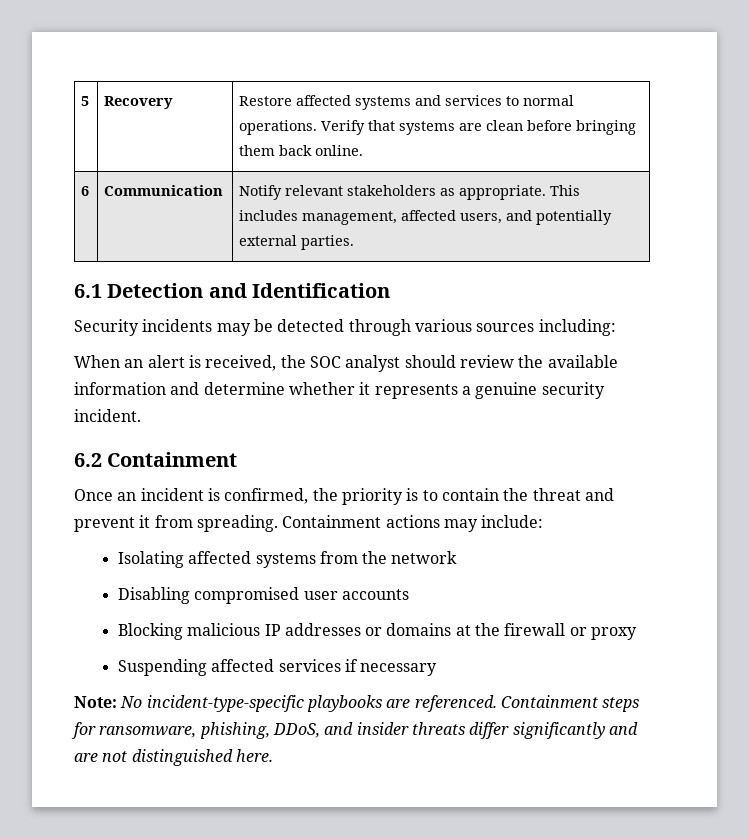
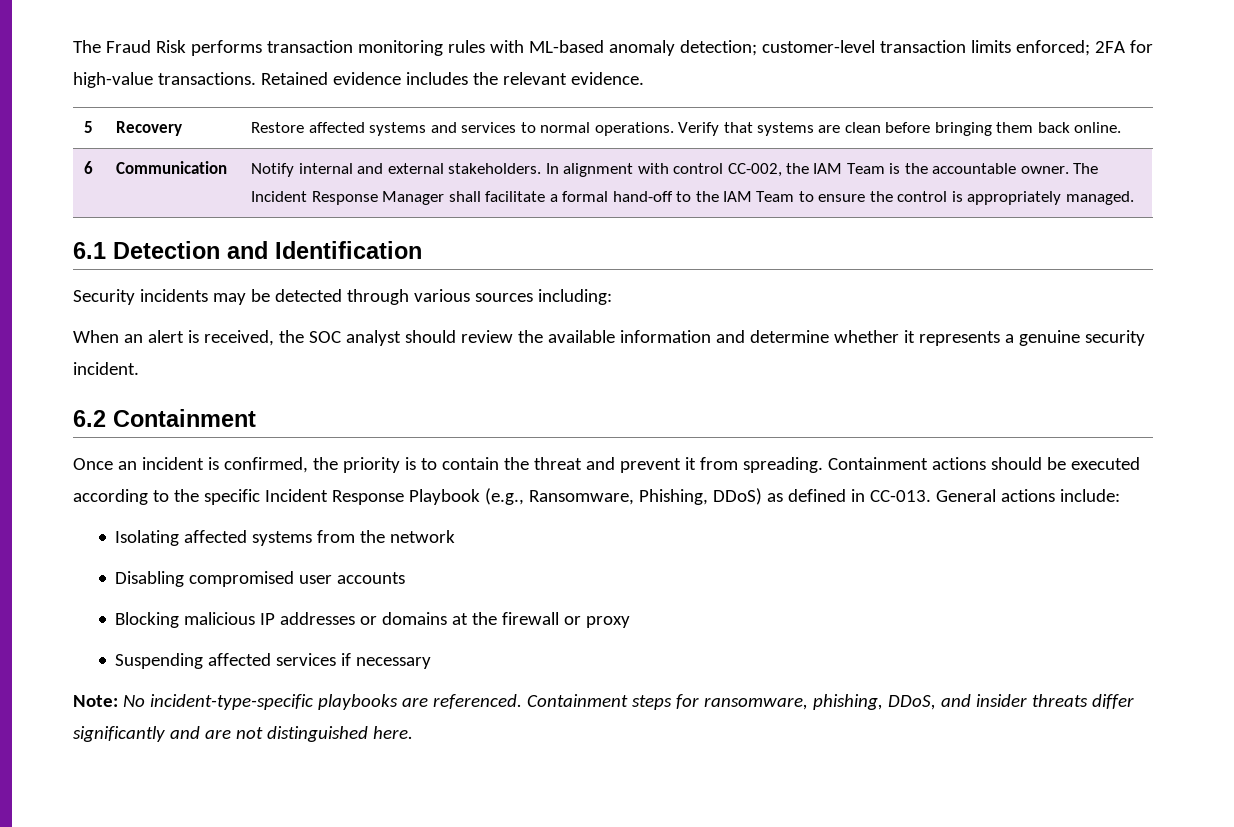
(81, 101) none -> [73,40,1153,56] [73,72,644,88] The Fraud Risk performs transaction monitoring rules with ML-based anomaly detection; customer-level transaction limits enforced; 2FA for high-value transactions. Retained evidence includes the relevant evidence. //
[285,185,581,200] [239,210,613,225] [239,235,355,250] relevant stakeholders as appropriate. This includes management, affected users, and potentially external parties. -> [298,163,1099,177] [251,191,1134,205] internal and external stakeholders. In alignment with control CC-002, the IAM Team is the accountable owner. The Incident Response Manager shall facilitate a formal hand-off to the IAM Team to ensure the control is appropriately managed.
[443,519,478,532] may -> [990,457,1140,470] [73,488,1055,505] should be executed according to the specific Incident Response Playbook (e.g., Ransomware, Phishing, DDoS) as defined in CC-013. General actions

